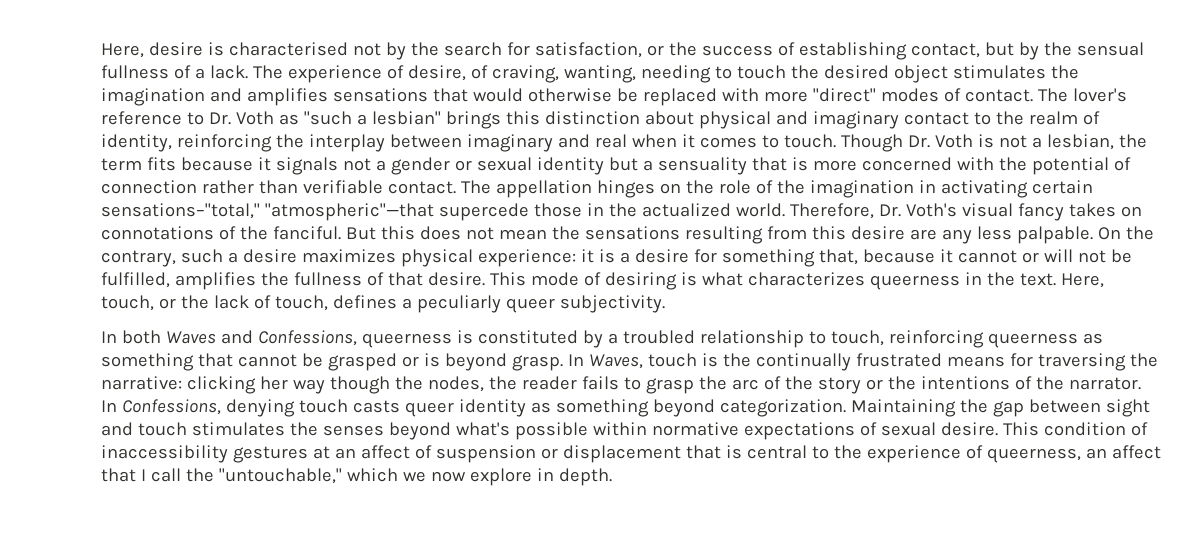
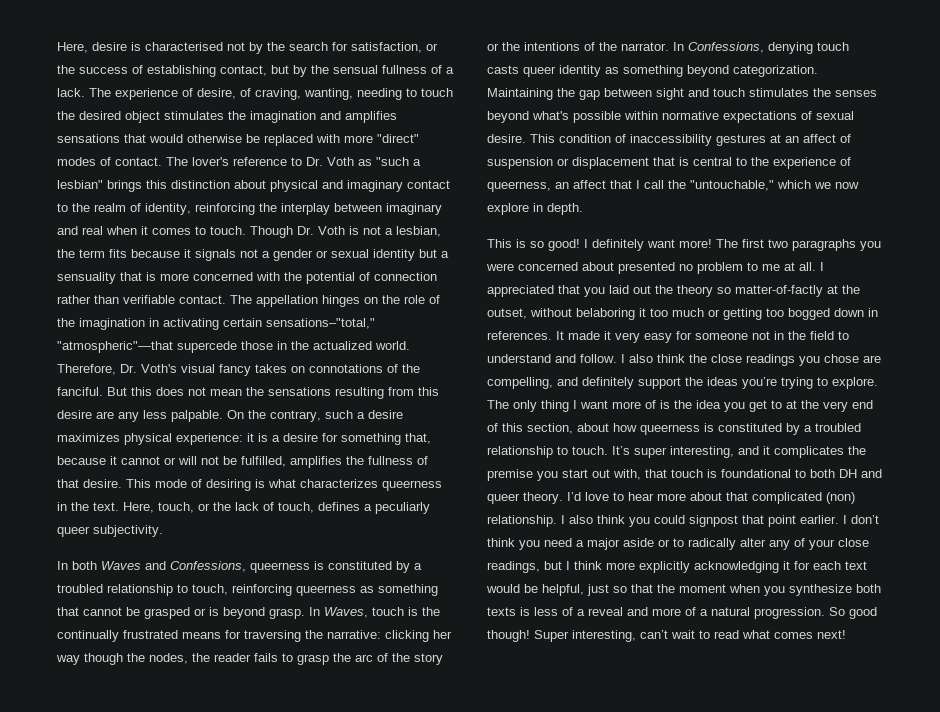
(612, 477) none -> [487,239,881,251] [486,262,824,274] [487,285,860,297] [487,308,878,320] [487,331,849,343] [487,354,881,366] [487,377,878,389] [487,400,873,412] [487,423,861,435] [487,446,866,458] [487,469,882,481] [487,492,855,504] [487,515,879,527] [487,538,869,550] [487,561,867,573] [486,584,881,596] [487,607,877,619] [487,630,846,642] // This is so good! I definitely want more! The first two paragraphs you were concerned about presented no problem to me at all. I appreciated that you laid out the theory so matter-of-factly at the outset, without belaboring it too much or getting too bogged down in references. It made it very easy for someone not in the field to understand and follow. I also think the close readings you chose are compelling, and definitely support the ideas you’re trying to explore. The only thing I want more of is the idea you get to at the very end of this section, about how queerness is constituted by a troubled relationship to touch. It’s super interesting, and it complicates the premise you start out with, that touch is foundational to both DH and queer theory. I’d love to hear more about that complicated (non) relationship. I also think you could signpost that point earlier. I don’t think you need a major aside or to radically alter any of your close readings, but I think more explicitly acknowledging it for each text would be helpful, just so that the moment when you synthesize both texts is less of a reveal and more of a natural progression. So good though! Super interesting, can’t wait to read what comes next!

